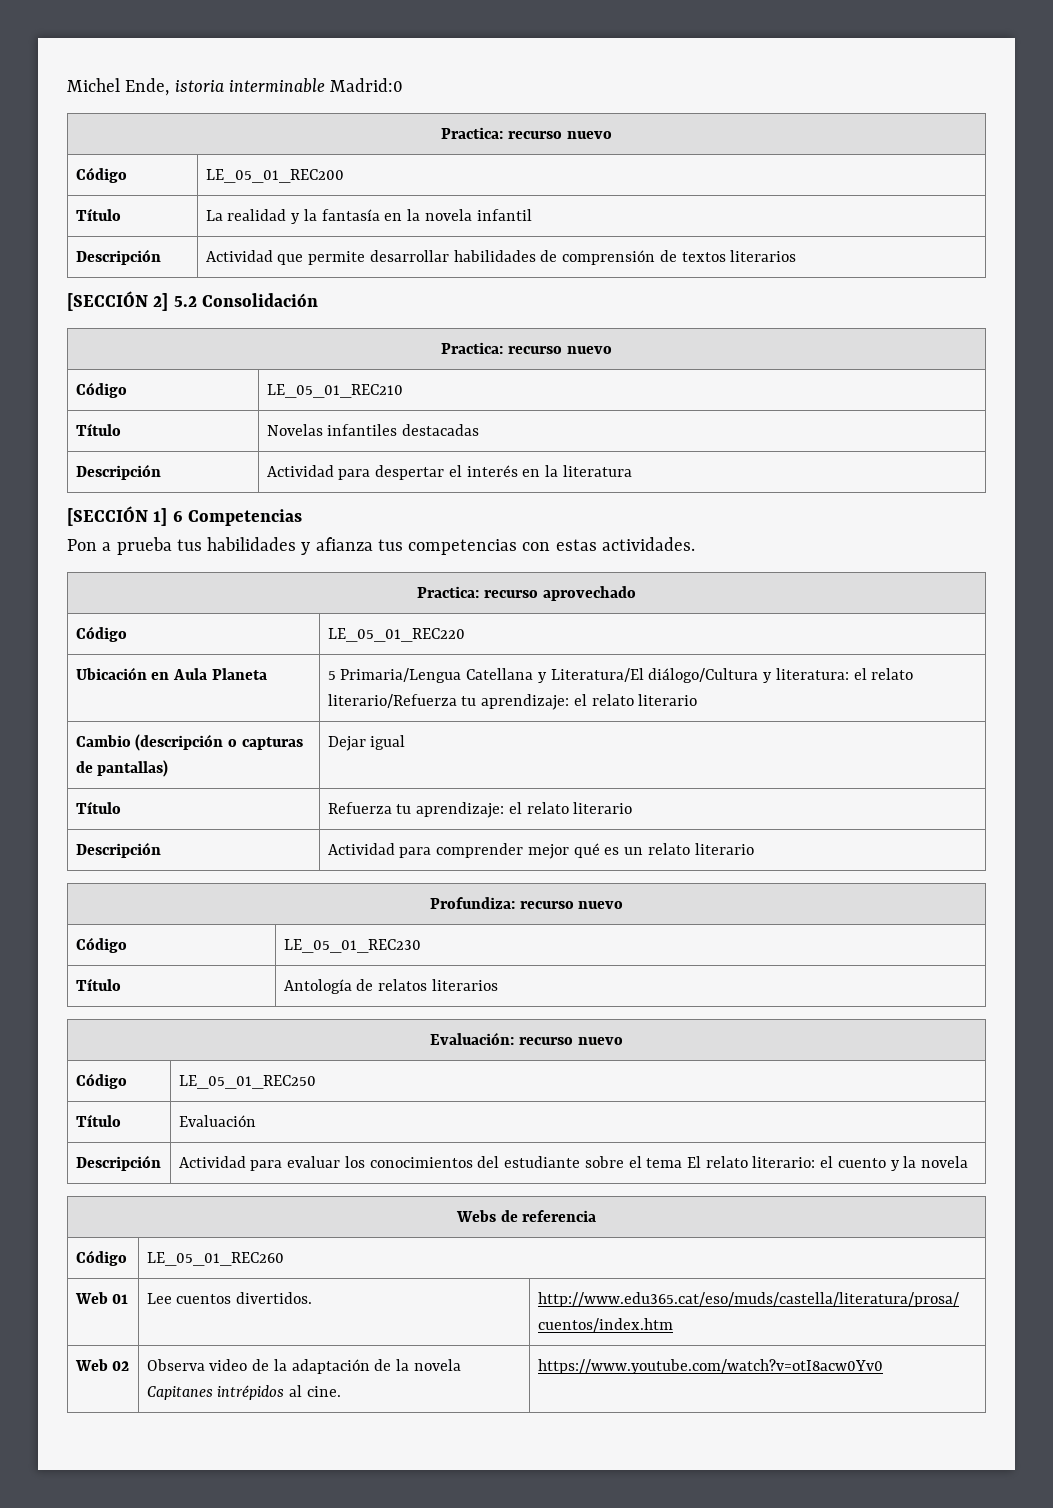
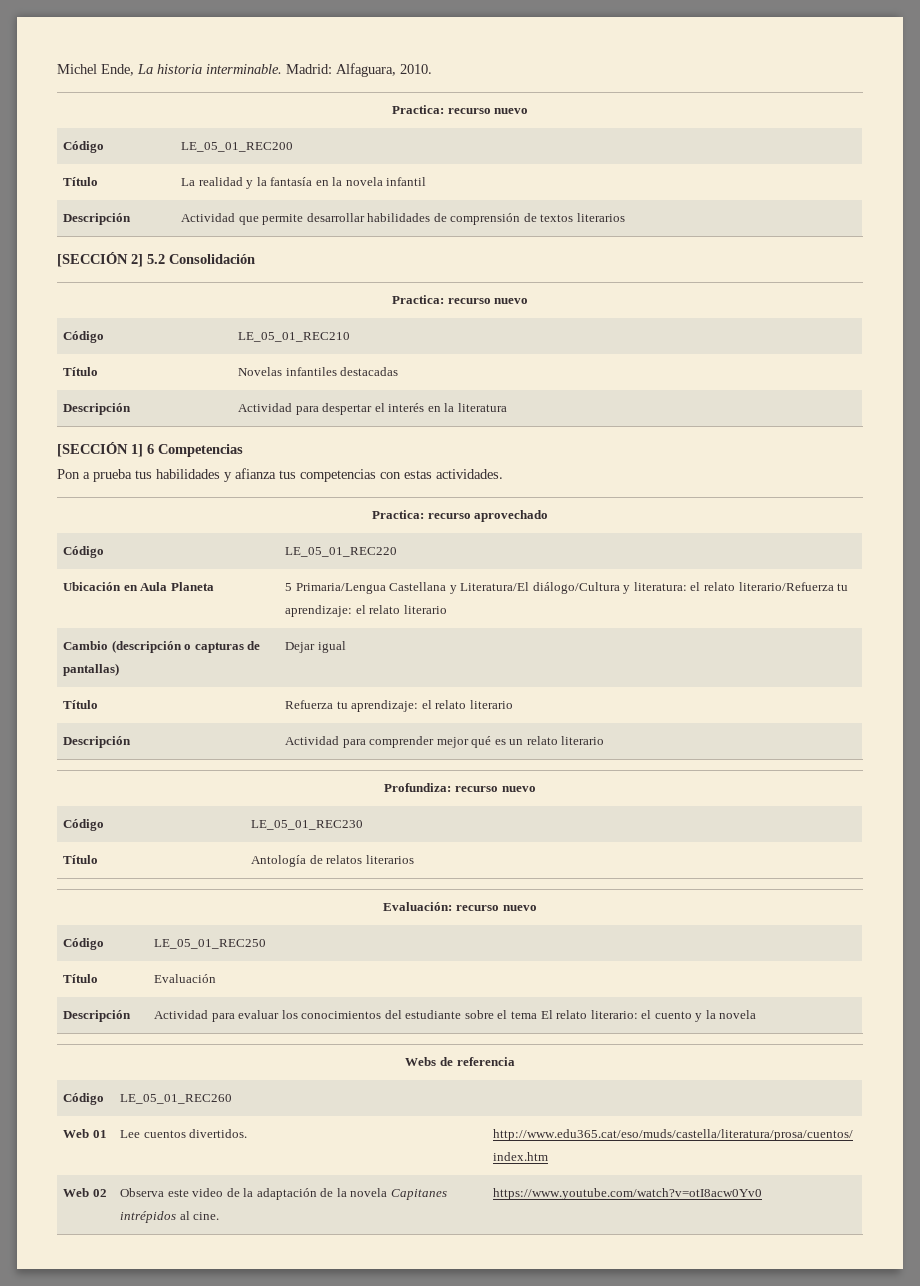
[174,78,404,93] istoria interminable Madrid:0 -> [137,63,432,77] La historia interminable. Madrid: Alfaguara, 2010.
[466,668,534,680] Catellana -> [389,582,447,591] Castellana
(205, 1365) none -> [167,1189,189,1197] este

